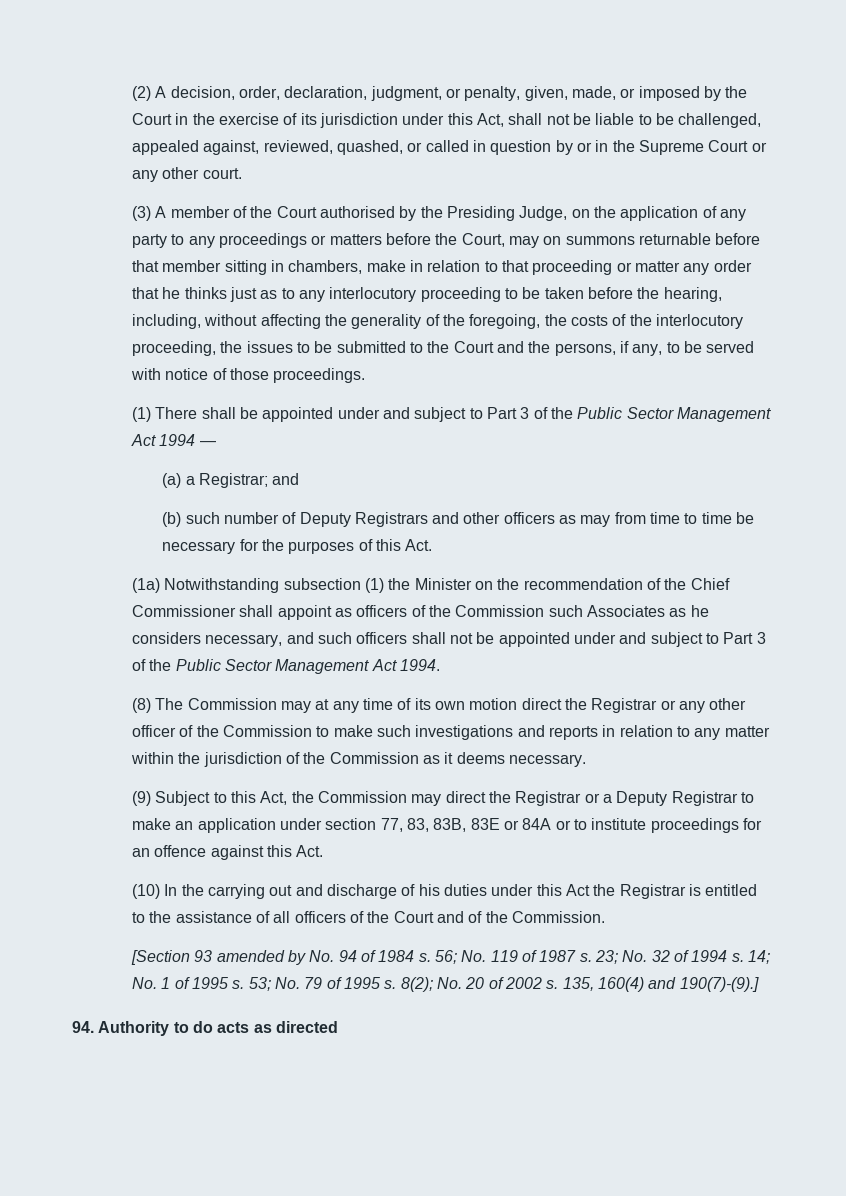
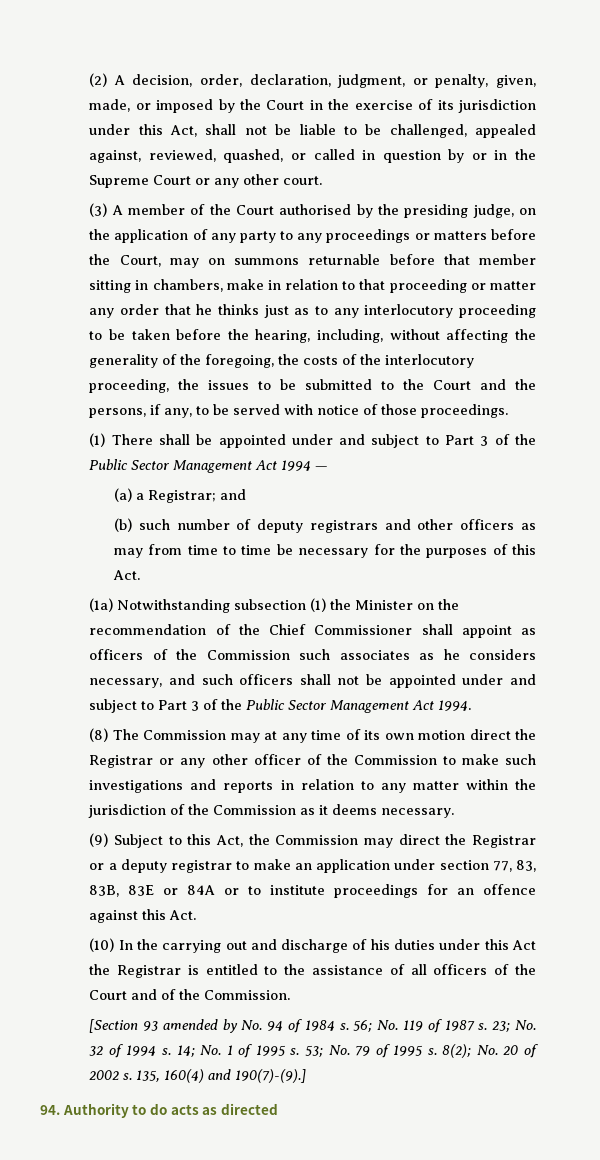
[447,206,568,221] Presiding Judge, -> [404,204,514,218] presiding judge,
[299,512,428,527] Deputy Registrars -> [257,519,378,533] deputy registrars
[587,605,666,617] Associates -> [339,650,410,660] associates
[616,791,738,806] Deputy Registrar -> [120,859,233,873] deputy registrar

